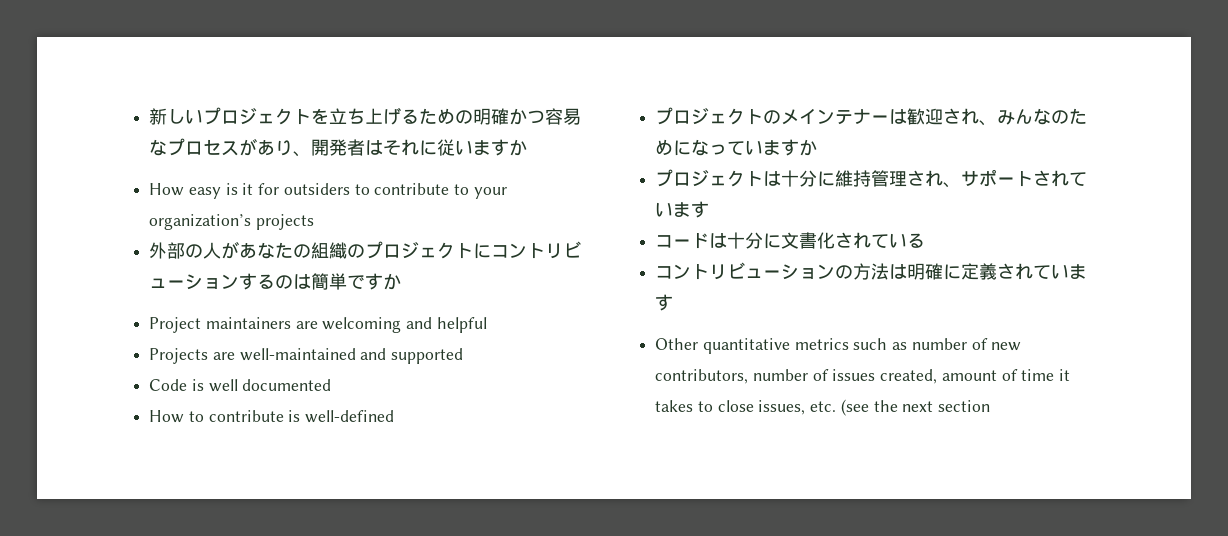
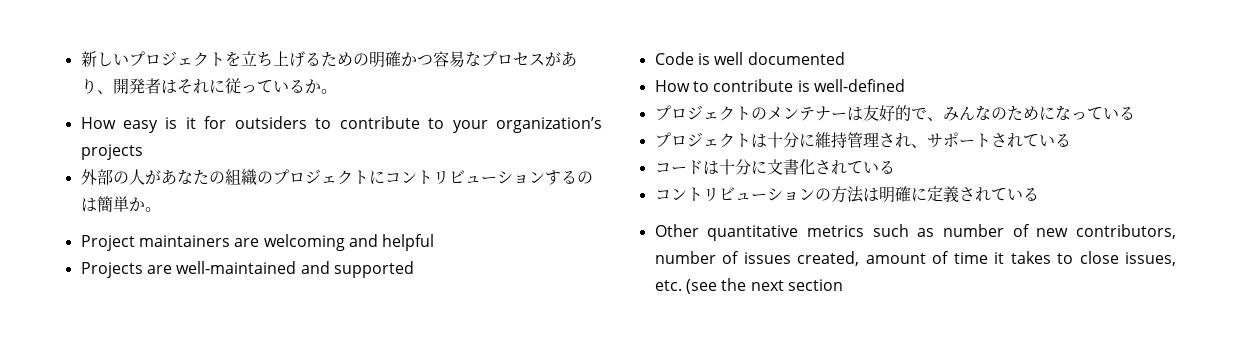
[455,139,528,156] いますか -> [240,79,337,94] っているか。
[347,273,402,290] ですか -> [128,197,161,212] か。
[799,108,818,124] イ -> (783, 113) none
[907,108,980,125] 歓迎され -> [862,105,927,121] 友好的で
[763,139,818,156] ますか -> [1118,106,1135,120] る
[673,201,710,218] ます -> [1054,133,1071,147] る
[1069,264,1088,279] [655,294,674,311] ます -> [1022,187,1039,201] る

